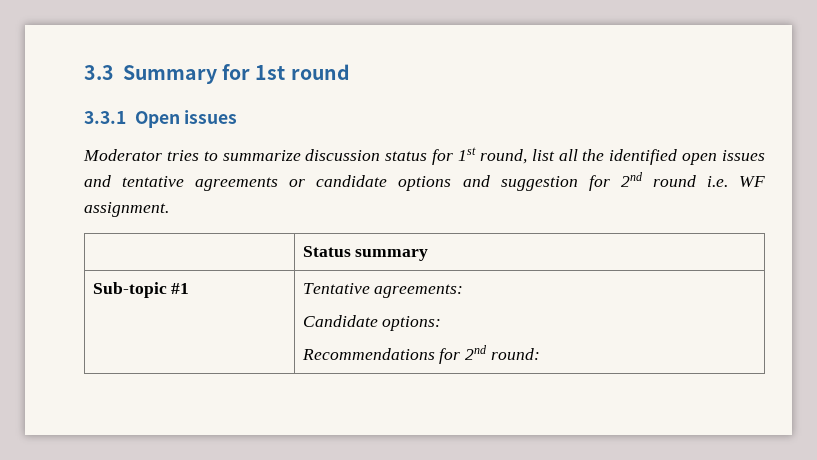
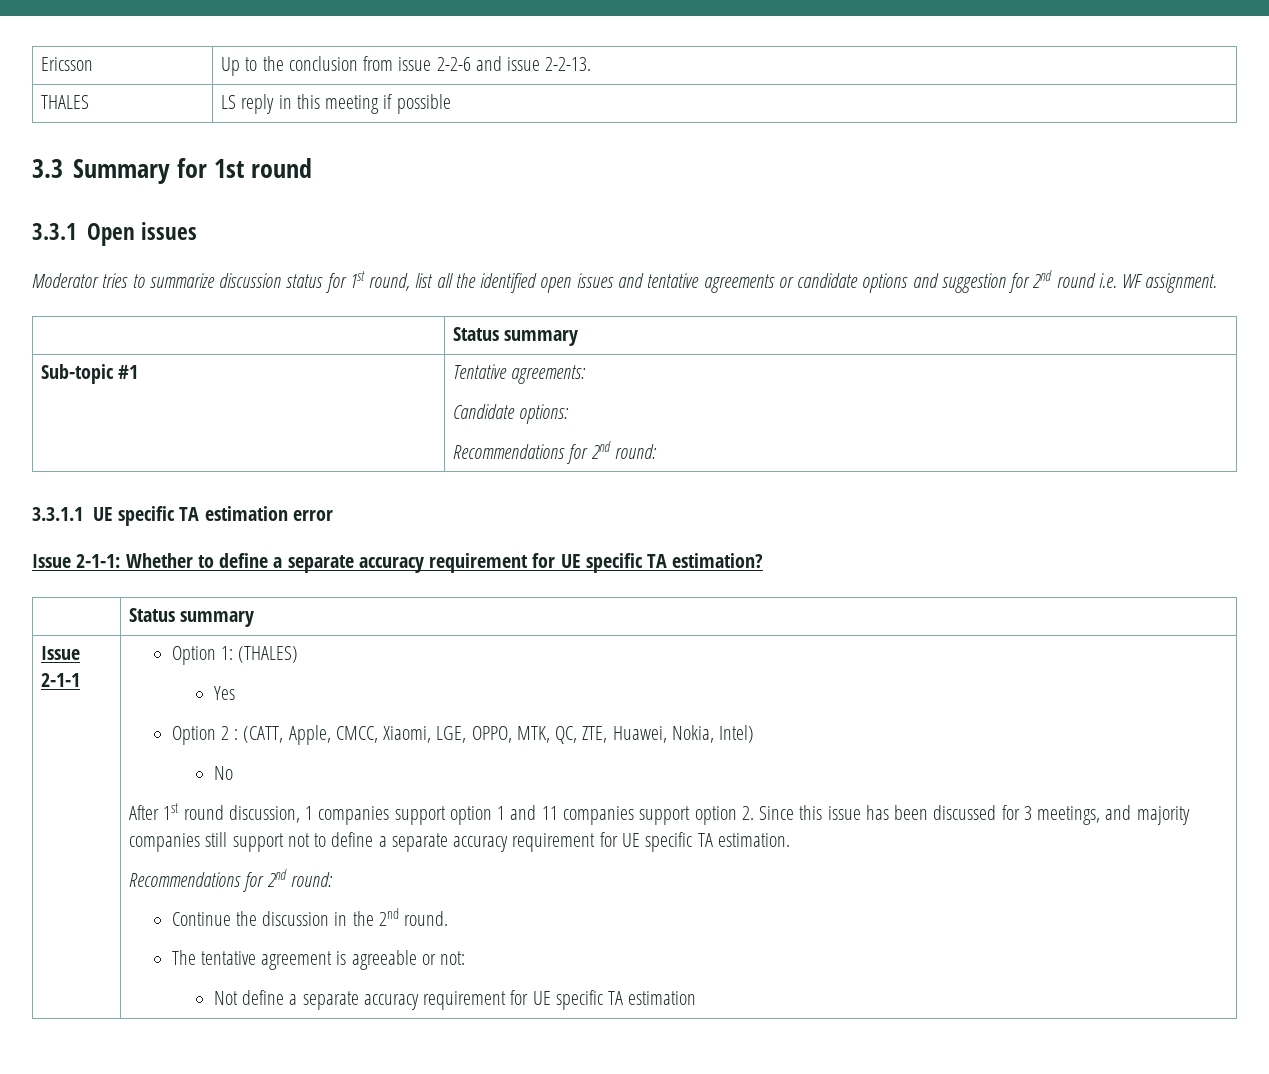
(84, 72) none -> [41,57,94,71] [221,56,592,76] [41,95,90,109] [221,94,451,114] Ericsson | Up to the conclusion from issue 2-2-6 and issue 2-2-13. // THALES | LS reply in this meeting if possible //
(540, 354) none -> [32,506,333,526] [32,553,764,573] [129,608,255,627] [41,646,81,660] [41,673,81,687] [171,646,299,665] [213,686,235,700] [171,725,755,745] [213,766,233,780] [129,803,1190,825] [129,832,790,852] [129,869,333,892] [171,908,449,926] [171,950,466,970] [213,990,697,1010] // 3.3.1.1 UE specific TA estimation error // Issue 2-1-1: Whether to define a separate accuracy requirement for UE specific TA estimation? // | Status summary // Issue 2-1-1 | Option 1: (THALES) // Yes // Option 2 : (CATT, Apple, CMCC, Xiaomi, LGE, OPPO, MTK, QC, ZTE, Huawei, Nokia, Intel) // No // After 1st round discussion, 1 companies support option 1 and 11 companies support option 2. Since this issue has been discussed for 3 meetings, and majority companies still support not to define a separate accuracy requirement for UE specific TA estimation. // Recommendations for 2nd round: // Continue the discussion in the 2nd round. // The tentative agreement is agreeable or not: // Not define a separate accuracy requirement for UE specific TA estimation

